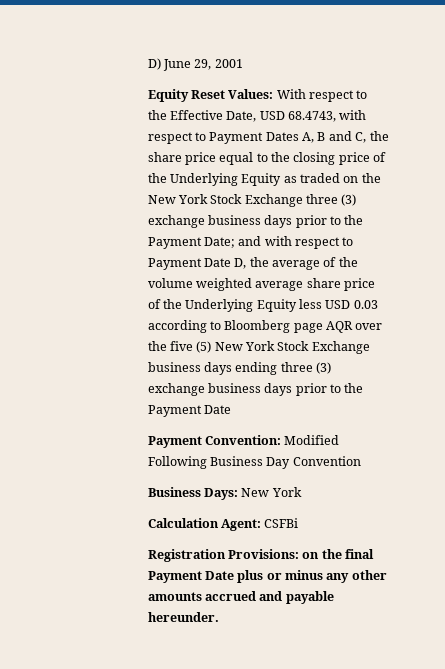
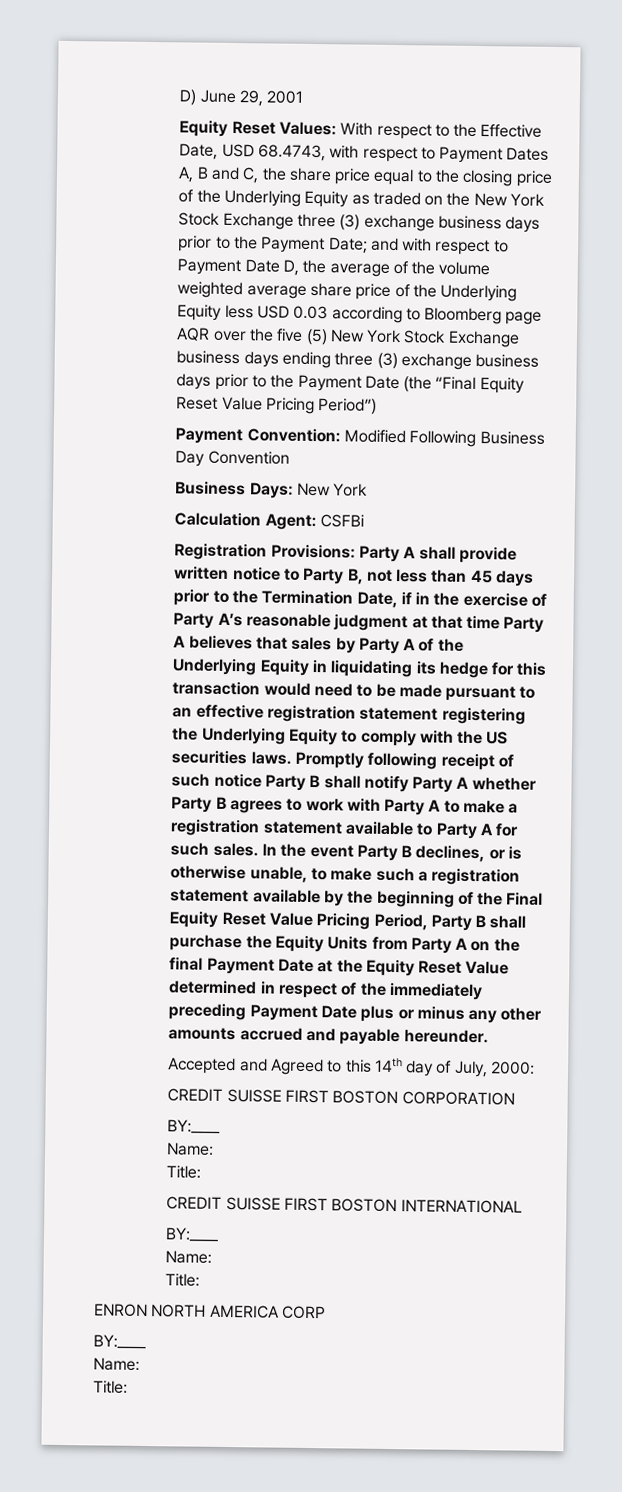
(231, 409) none -> [403,376,525,394] [176,396,378,415] (the “Final Equity Reset Value Pricing Period”)
(299, 554) none -> [358,545,517,564] [174,566,535,587] [173,589,548,609] [173,612,545,633] [173,635,464,655] [172,658,548,679] [172,681,536,702] [172,704,526,725] [172,727,509,747] [171,750,514,771] [171,773,537,793] [171,796,519,816] [170,819,520,840] [170,842,523,863] [170,865,521,886] [170,889,544,908] [169,911,527,931] [169,934,469,954] Party A shall provide written notice to Party B, not less than 45 days prior to the Termination Date, if in the exercise of Party A’s reasonable judgment at that time Party A believes that sales by Party A of the Underlying Equity in liquidating its hedge for this transaction would need to be made pursuant to an effective registration statement registering the Underlying Equity to comply with the US securities laws. Promptly following receipt of such notice Party B shall notify Party A whether Party B agrees to work with Party A to make a registration statement available to Party A for such sales. In the event Party B declines, or is otherwise unable, to make such a registration statement available by the beginning of the Final Equity Reset Value Pricing Period, Party B shall purchase the Equity Units from Party A
(234, 575) none -> [317,959,510,977] [168,980,483,1001] [168,1003,357,1022] at the Equity Reset Value determined in respect of the immediately preceding Payment Date
(219, 617) none -> [167,1057,536,1078] [167,1088,515,1106] [167,1119,221,1134] [166,1142,215,1156] [166,1165,202,1179] [166,1196,523,1214] [165,1227,220,1242] [165,1250,213,1264] [165,1273,201,1287] [94,1303,326,1320] [93,1334,146,1350] [93,1357,140,1371] [93,1380,128,1394] // Accepted and Agreed to this 14th day of July, 2000: // CREDIT SUISSE FIRST BOSTON CORPORATION // BY:____ // Name: // Title: // CREDIT SUISSE FIRST BOSTON INTERNATIONAL // BY:____ // Name: // Title: // ENRON NORTH AMERICA CORP // BY:____ // Name: // Title:

